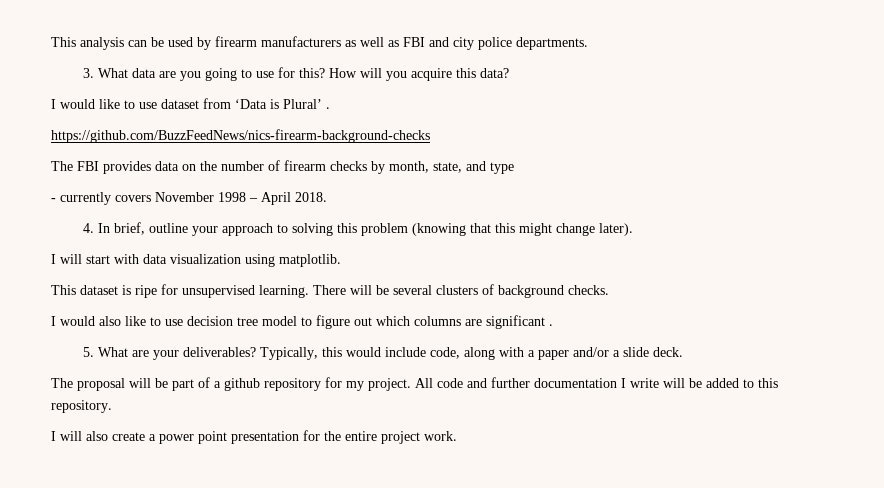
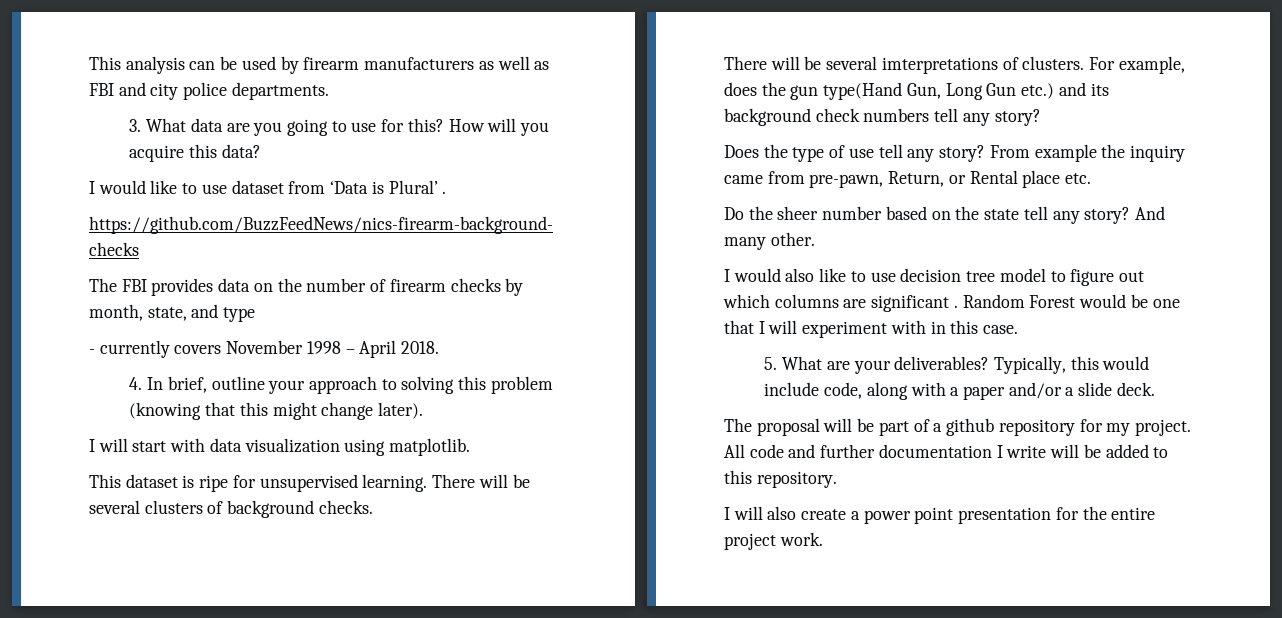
(609, 290) none -> [724,56,1185,74] [724,82,1109,100] [724,108,1041,126] [724,144,1185,162] [724,170,1092,188] [724,206,1165,224] [724,232,815,250] // There will be several imterpretations of clusters. For example, does the gun type(Hand Gun, Long Gun etc.) and its background check numbers tell any story? // Does the type of use tell any story? From example the inquiry came from pre-pawn, Return, or Rental place etc. // Do the sheer number based on the state tell any story? And many other.
(553, 325) none -> [962,294,1180,308] [724,320,1019,338] Random Forest would be one that I will experiment with in this case.

